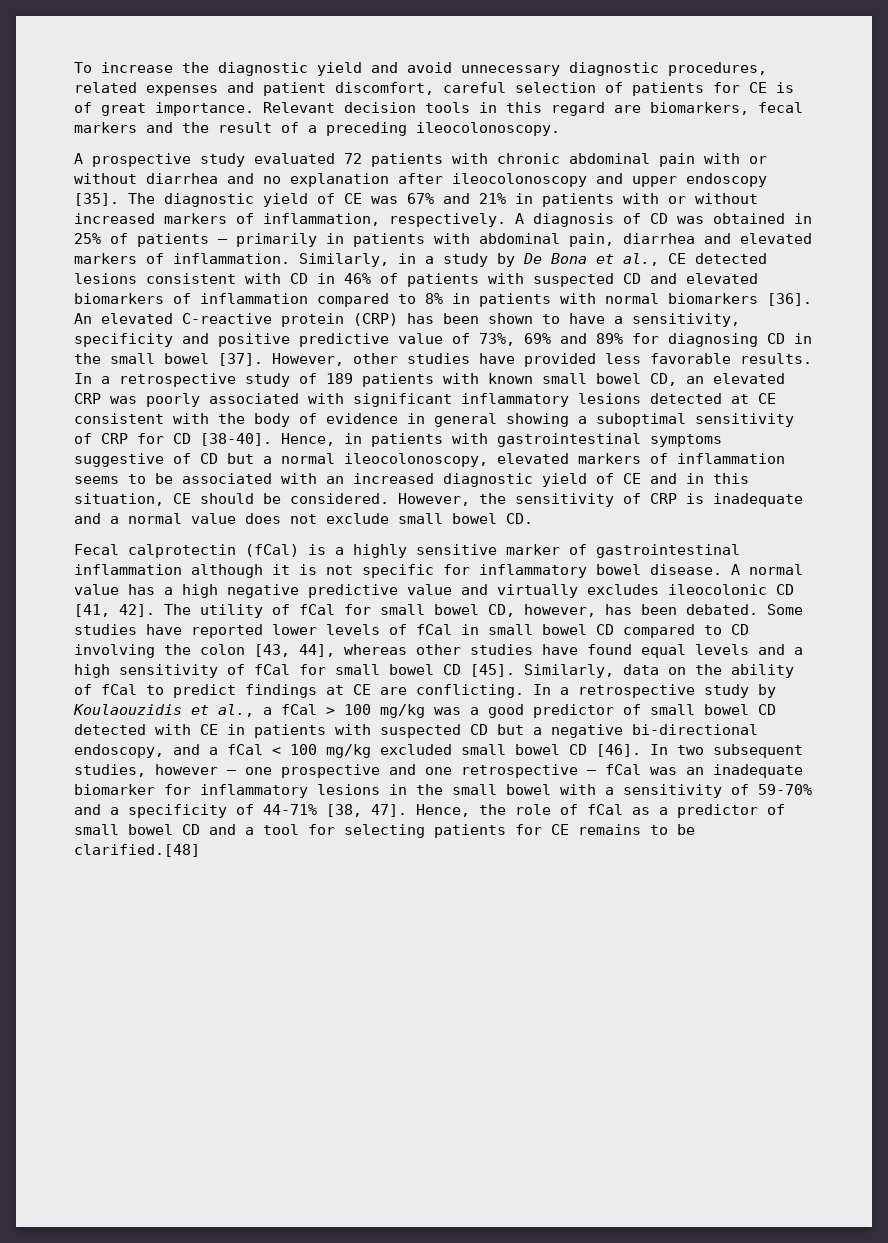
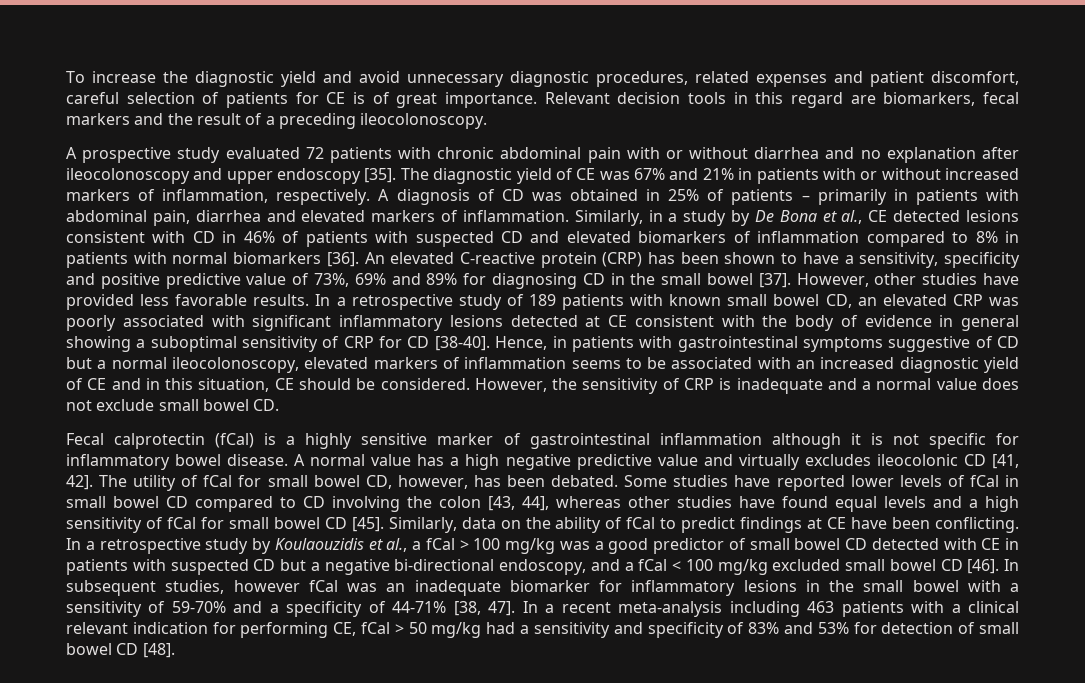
[380,687,407,695] are -> [851,517,931,529] have been
[677,745,704,755] two -> (1019, 565) none
[227,764,597,778] – one prospective and one retrospective – -> (300, 586) none
[416,804,785,818] [74,824,695,838] [74,844,200,857] Hence, the role of fCal as a predictor of small bowel CD and a tool for selecting patients for CE remains to be clarified.[48] -> [522,601,1020,617] [66,622,1020,638] [66,643,175,658] In a recent meta-analysis including 463 patients with a clinical relevant indication for performing CE, fCal > 50 mg/kg had a sensitivity and specificity of 83% and 53% for detection of small bowel CD [48].

